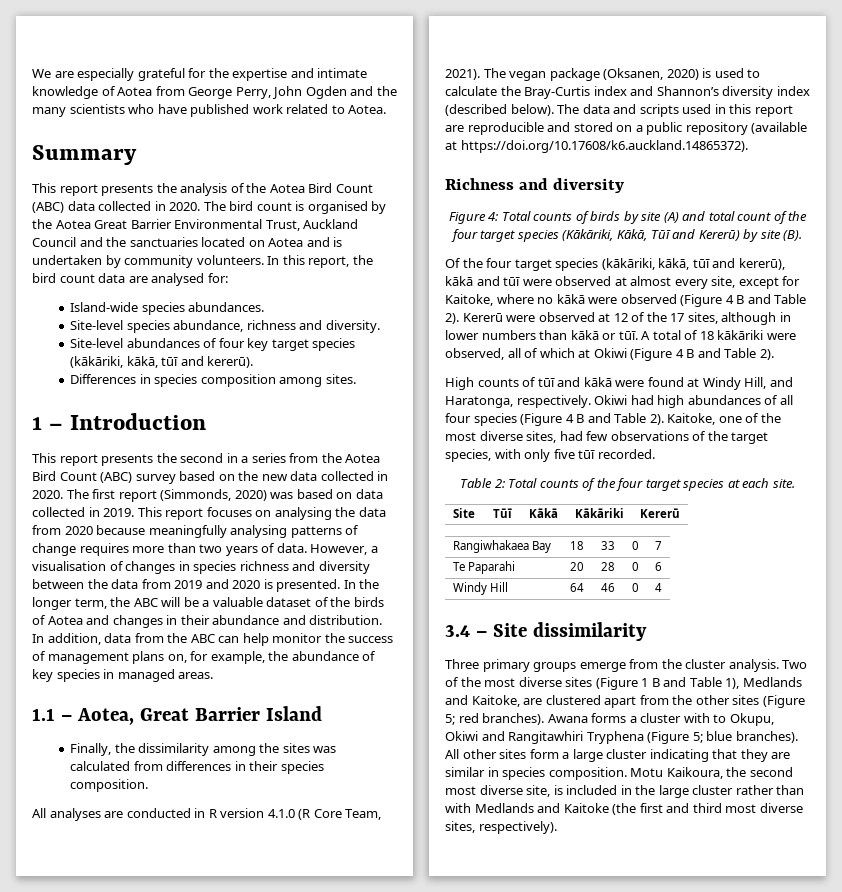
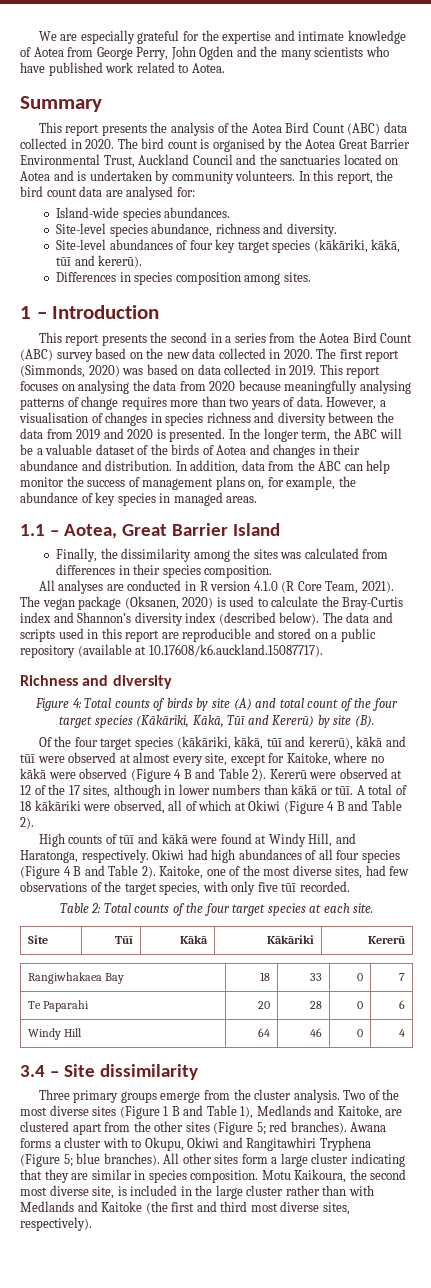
[460,140,748,153] https://doi.org/10.17608/k6.auckland.14865372). -> [148,644,323,657] 10.17608/k6.auckland.15087717).

